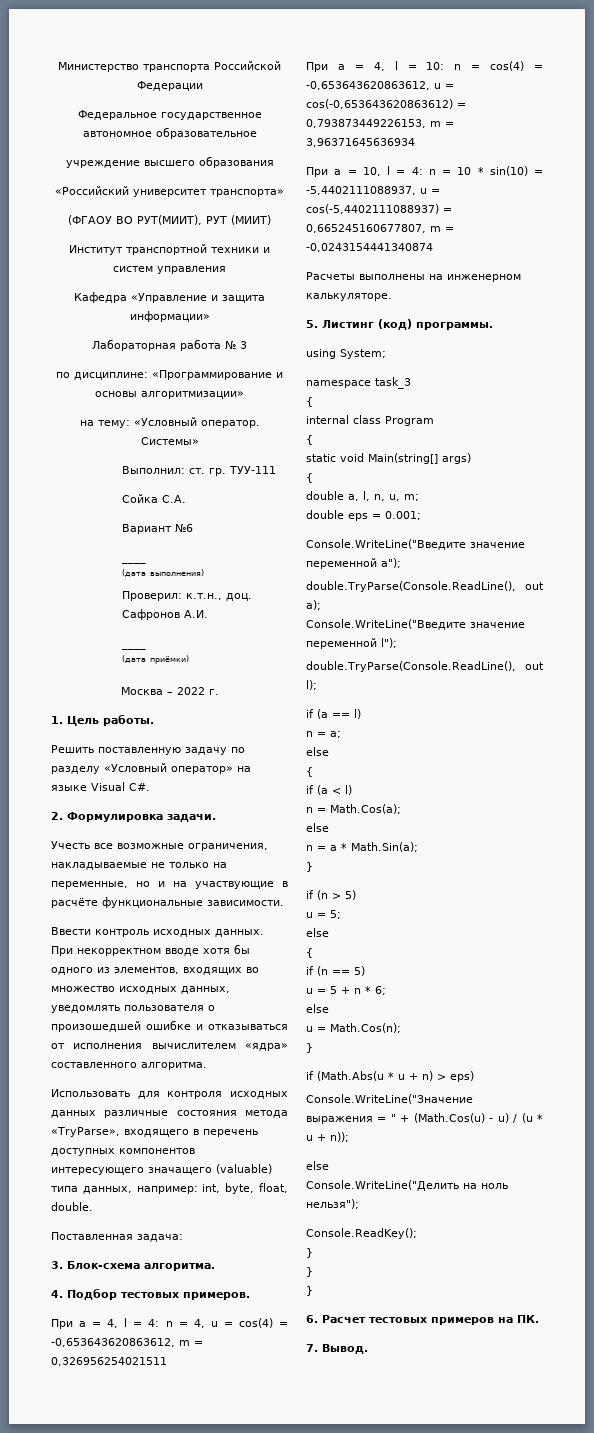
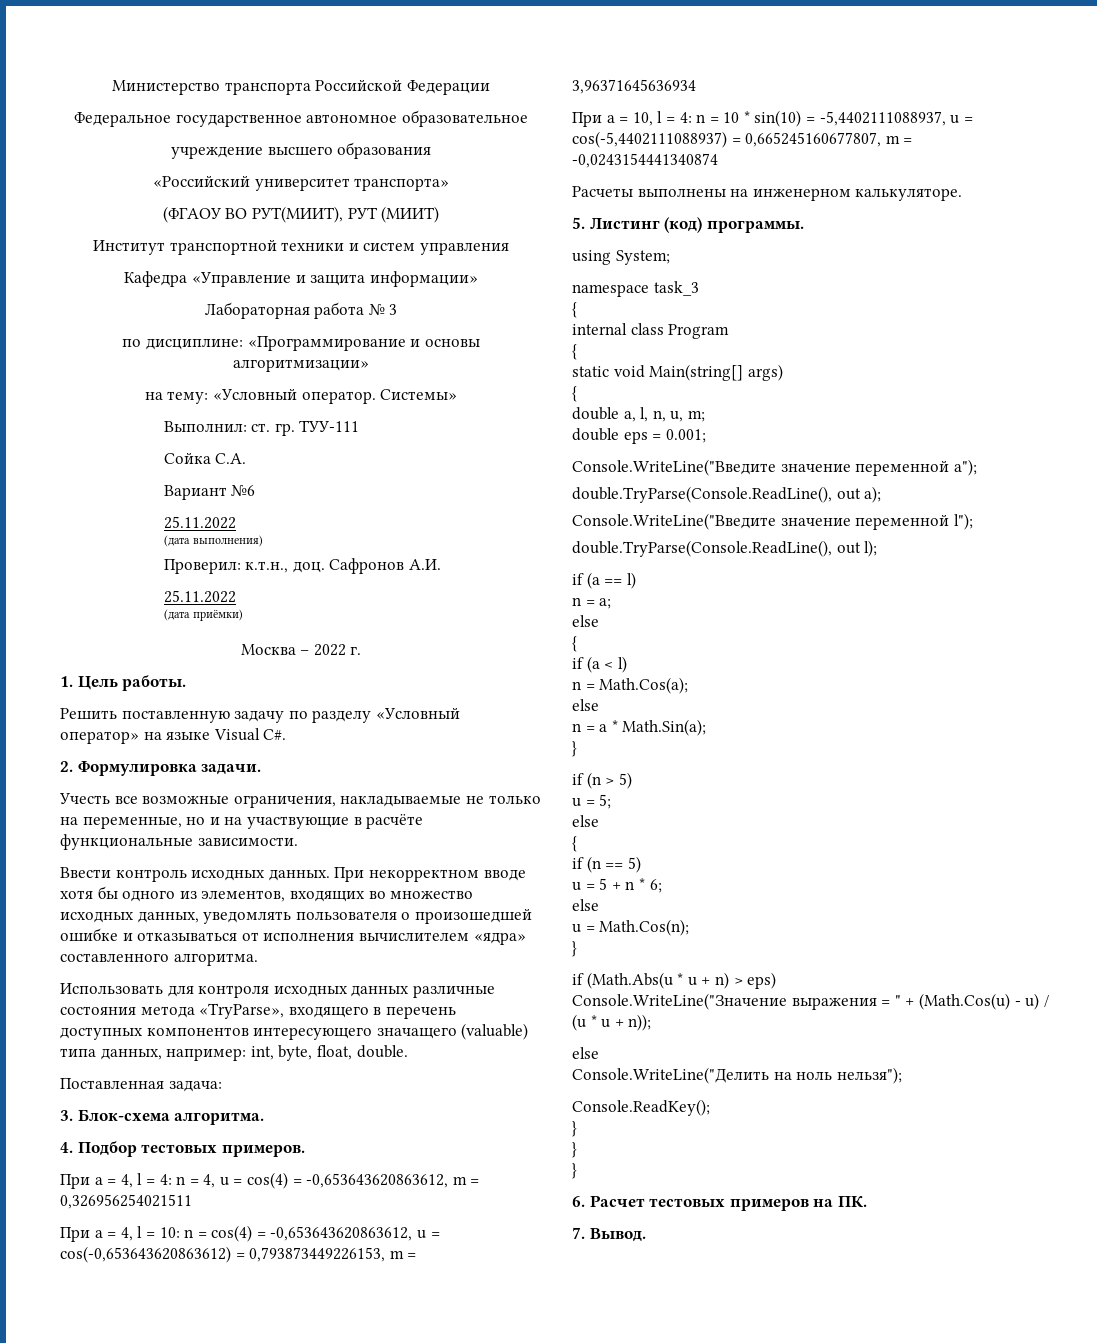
[121,561,147,564] ____ -> [163,516,236,529] 25.11.2022
[121,647,147,650] ____ -> [163,590,236,603] 25.11.2022

